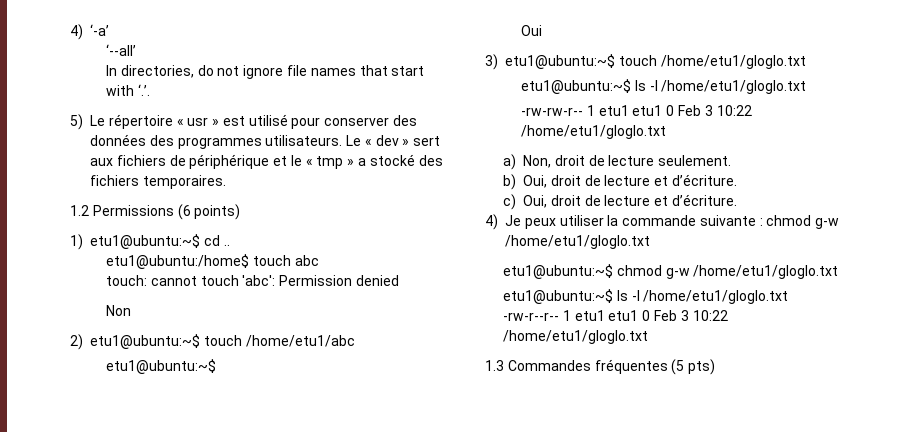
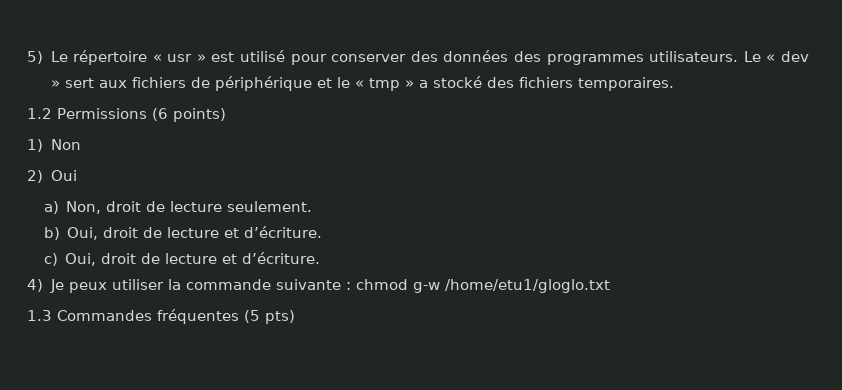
[70,24,109,40] [106,44,137,56] [106,65,425,79] [106,84,150,96] 4) ‘-a’ // ‘--all’ // In directories, do not ignore file names that start with ‘.’. // -> (27, 57) none
[90,234,230,249] [106,254,319,269] [106,275,399,286] [106,305,132,316] [70,334,355,350] [106,359,217,374] [521,25,543,36] [485,54,806,70] [521,79,807,94] [521,105,752,116] [521,125,667,139] etu1@ubuntu:~$ cd .. // etu1@ubuntu:/home$ touch abc // touch: cannot touch 'abc': Permission denied // Non // 2) etu1@ubuntu:~$ touch /home/etu1/abc // etu1@ubuntu:~$ // Oui // 3) etu1@ubuntu:~$ touch /home/etu1/gloglo.txt // etu1@ubuntu:~$ ls -l /home/etu1/gloglo.txt // -rw-rw-r-- 1 etu1 etu1 0 Feb 3 10:22 /home/etu1/gloglo.txt -> [50,139,81,150] [27,170,77,183] Non // 2) Oui
[503,264,839,279] [503,289,789,304] [503,310,728,321] [503,330,649,344] // etu1@ubuntu:~$ chmod g-w /home/etu1/gloglo.txt // etu1@ubuntu:~$ ls -l /home/etu1/gloglo.txt // -rw-r--r-- 1 etu1 etu1 0 Feb 3 10:22 /home/etu1/gloglo.txt -> (610, 286) none

